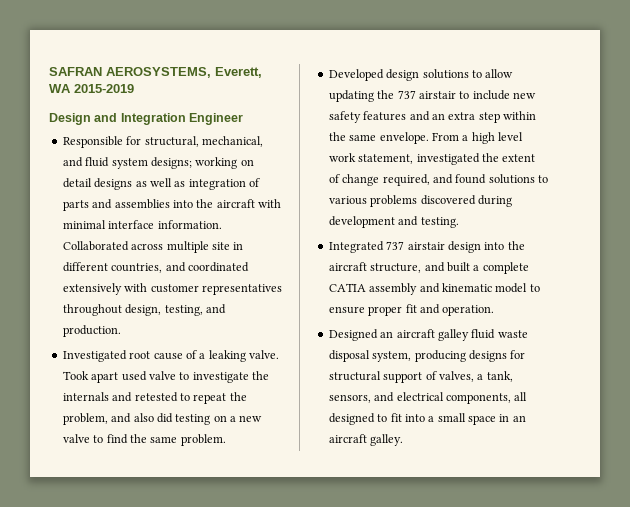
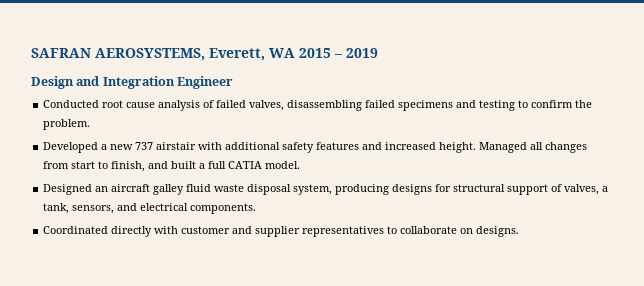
[74,84,134,93] 2015-2019 -> [299,48,378,58] 2015 – 2019
[62,136,263,148] [62,157,254,169] [62,178,260,190] [62,199,281,211] [62,220,222,229] [62,241,244,253] [62,262,249,273] [62,283,282,295] [62,304,226,316] [62,325,121,337] [62,350,279,362] [62,371,269,383] [62,392,247,404] [62,413,263,425] [62,434,226,446] [328,69,514,81] [328,90,536,102] [328,111,536,123] [328,132,523,144] [328,153,536,165] [328,174,548,186] [328,195,512,207] [328,216,459,228] [328,241,525,253] [328,262,529,274] [328,283,540,295] [328,304,495,316] Responsible for structural, mechanical, and fluid system designs; working on detail designs as well as integration of parts and assemblies into the aircraft with minimal interface information. Collaborated across multiple site in different countries, and coordinated extensively with customer representatives throughout design, testing, and production. // Investigated root cause of a leaking valve. Took apart used valve to investigate the internals and retested to repeat the problem, and also did testing on a new valve to find the same problem. // Developed design solutions to allow updating the 737 airstair to include new safety features and an extra step within the same envelope. From a high level work statement, investigated the extent of change required, and found solutions to various problems discovered during development and testing. // Integrated 737 airstair design into the aircraft structure, and built a complete CATIA assembly and kinematic model to ensure proper fit and operation. -> [43,100,593,111] [43,119,91,130] [43,142,588,153] [43,161,301,172] Conducted root cause analysis of failed valves, disassembling failed specimens and testing to confirm the problem. // Developed a new 737 airstair with additional safety features and increased height. Managed all changes from start to finish, and built a full CATIA model.
[445,392,528,404] [328,413,526,425] [328,434,404,446] components, all designed to fit into a small space in an aircraft galley. -> [190,203,257,214] [43,226,520,237] components. // Coordinated directly with customer and supplier representatives to collaborate on designs.

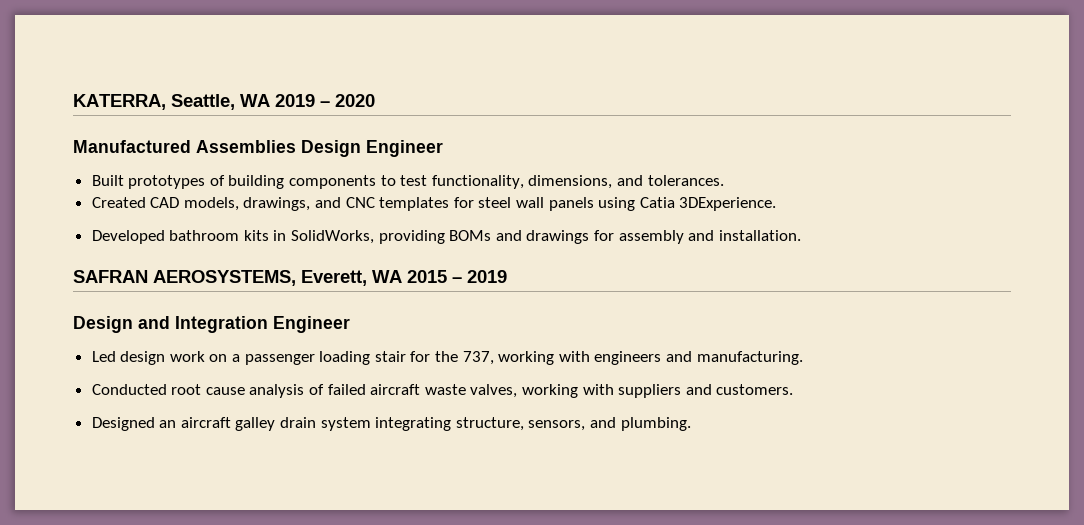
(31, 53) none -> [73,94,375,110] [73,140,443,157] [91,175,724,189] [91,197,777,211] [91,230,801,244] KATERRA, Seattle, WA 2019 – 2020 // Manufactured Assemblies Design Engineer // Built prototypes of building components to test functionality, dimensions, and tolerances. // Created CAD models, drawings, and CNC templates for steel wall panels using Catia 3DExperience. // Developed bathroom kits in SolidWorks, providing BOMs and drawings for assembly and installation. //
(234, 82) none -> [91,351,803,365] // Led design work on a passenger loading stair for the 737, working with engineers and manufacturing.
[249,100,593,111] [43,119,91,130] [43,142,588,153] [43,161,301,172] [43,184,609,195] [43,203,257,214] [43,226,520,237] valves, disassembling failed specimens and testing to confirm the problem. // Developed a new 737 airstair with additional safety features and increased height. Managed all changes from start to finish, and built a full CATIA model. // Designed an aircraft galley fluid waste disposal system, producing designs for structural support of valves, a tank, sensors, and electrical components. // Coordinated directly with customer and supplier representatives to collaborate on designs. -> [370,384,794,398] [91,417,691,431] aircraft waste valves, working with suppliers and customers. // Designed an aircraft galley drain system integrating structure, sensors, and plumbing.

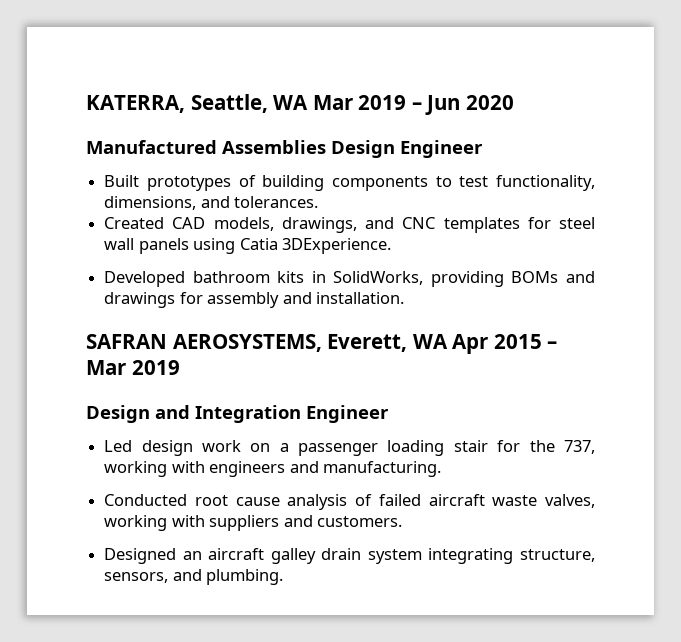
(270, 100) none -> [312,95,353,110] Mar
(330, 104) none -> [425,95,461,115] Jun
(402, 276) none -> [452,334,489,354] Apr
(462, 280) none -> [86,360,126,375] Mar

